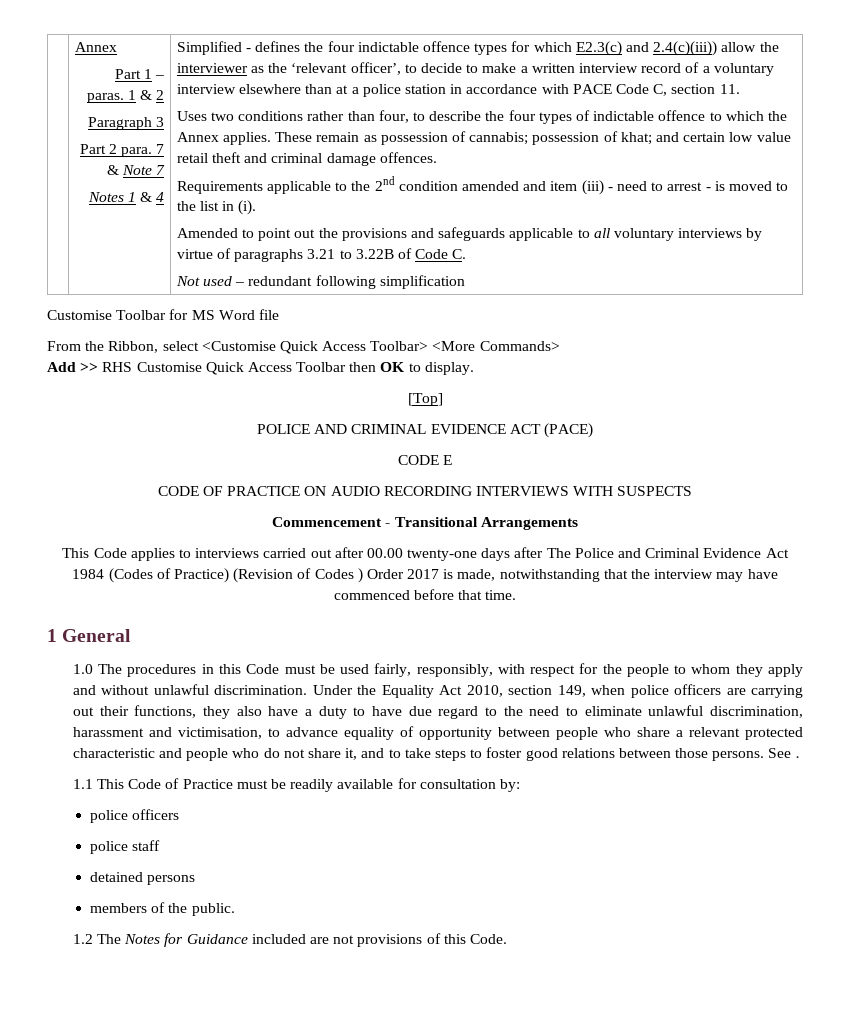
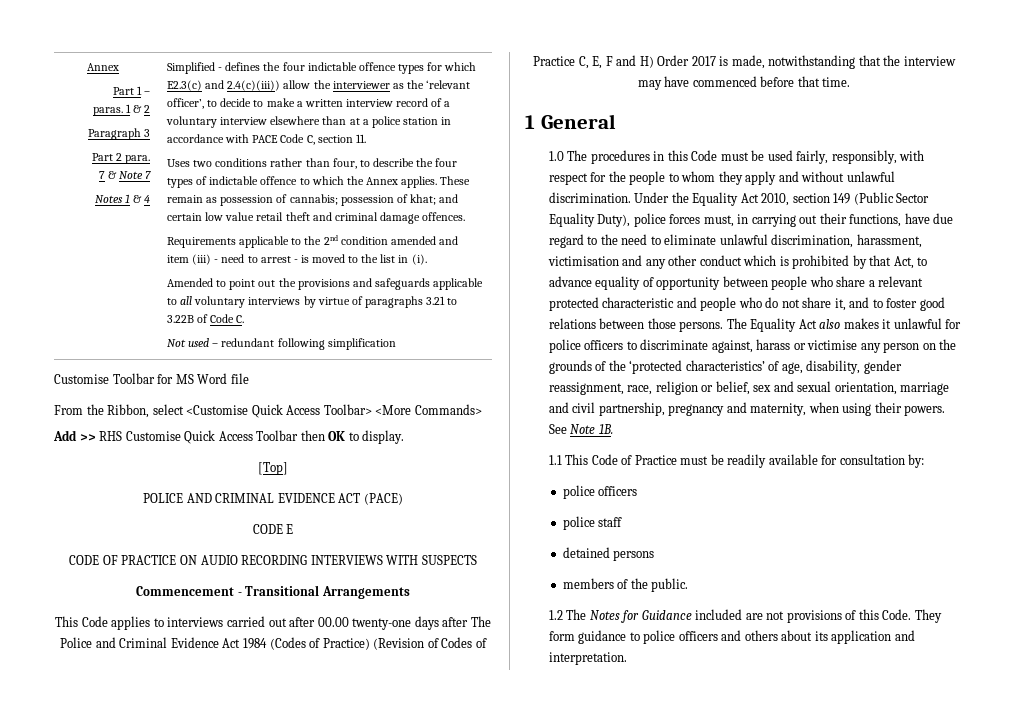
[357,568,363,583] ) -> [475,638,487,648] [533,55,654,69] of Practice C, E, F and H)
[557,684,803,698] [72,705,366,719] 149, when police officers are carrying out their functions, they also have a duty to -> [833,192,930,205] [548,213,902,227] 149 (Public Sector Equality Duty), police forces must, in carrying out their functions,
[72,727,262,739] harassment and victimisation, -> [856,234,922,248] [547,255,914,269] harassment, victimisation and any other conduct which is prohibited by that Act,
[404,748,483,761] take steps to -> (883, 303) none
[768,748,800,758] See . -> [726,318,962,332] [548,339,957,353] [548,360,902,374] [548,381,950,395] [548,402,946,416] [548,424,613,434] The Equality Act also makes it unlawful for police officers to discriminate against, harass or victimise any person on the grounds of the ‘protected characteristics’ of age, disability, gender reassignment, race, religion or belief, sex and sexual orientation, marriage and civil partnership, pregnancy and maternity, when using their powers. See Note 1B.
(507, 939) none -> [914,609,942,623] [548,630,915,644] [548,652,627,665] They form guidance to police officers and others about its application and interpretation.

